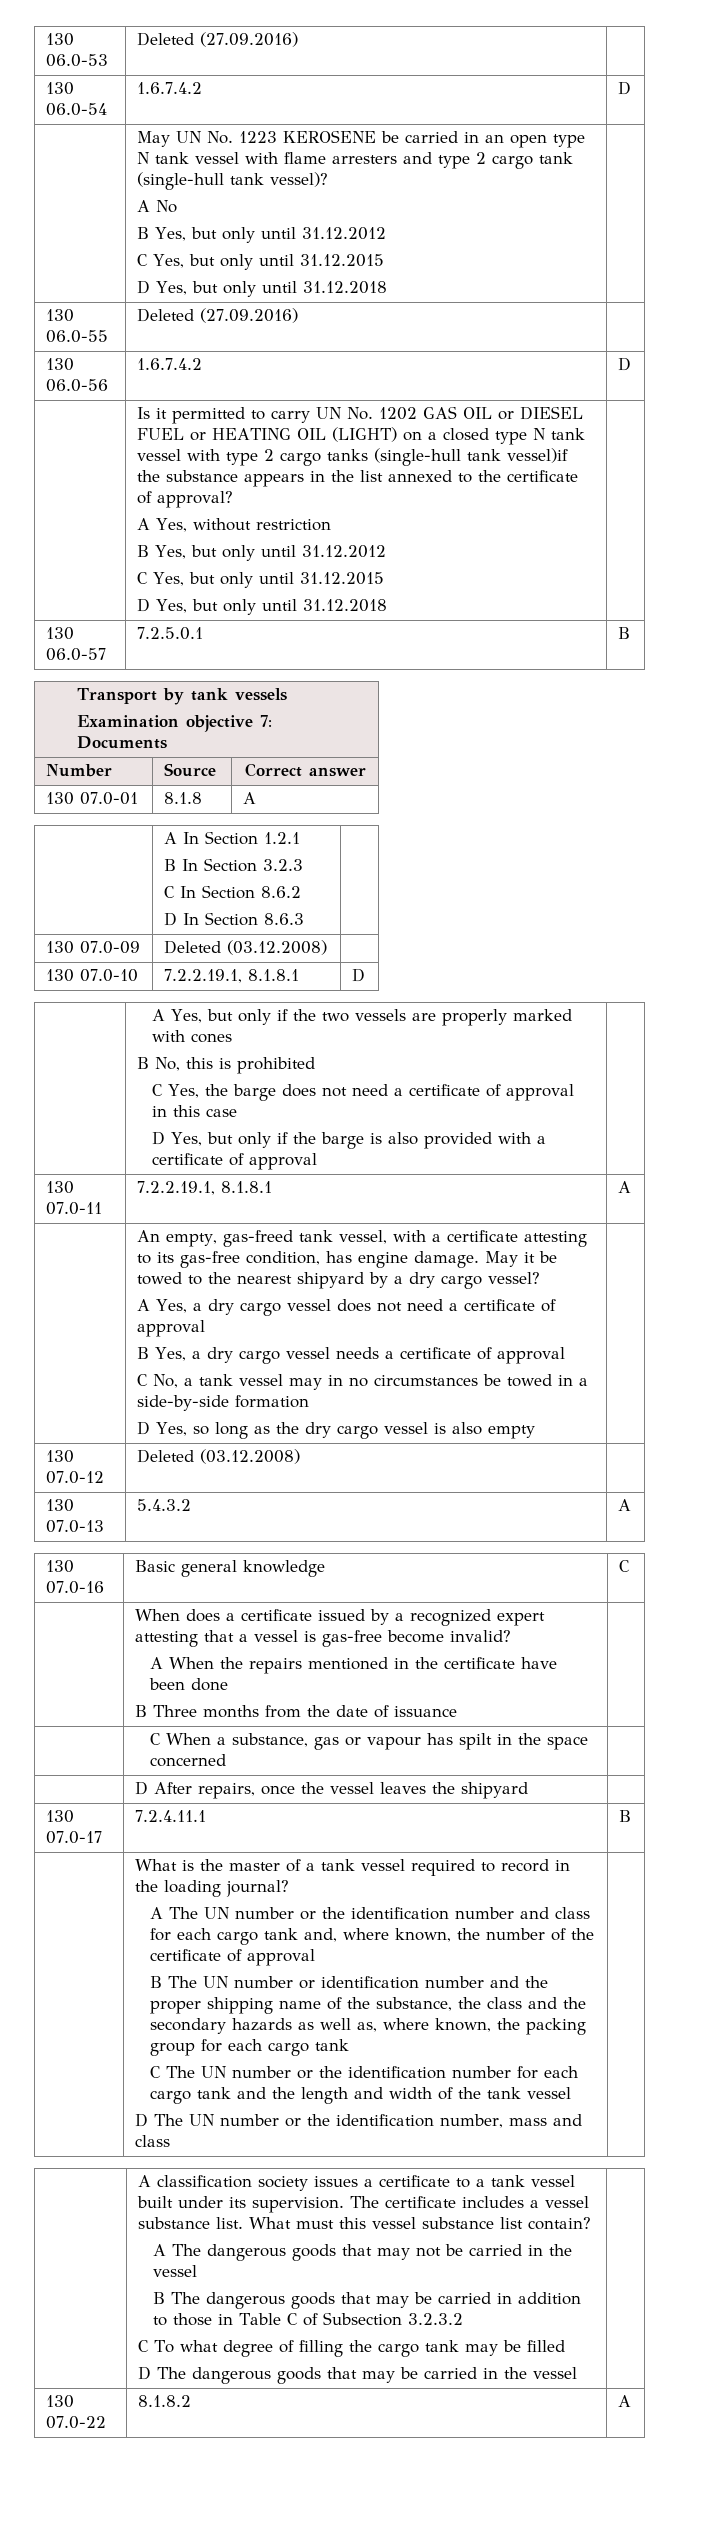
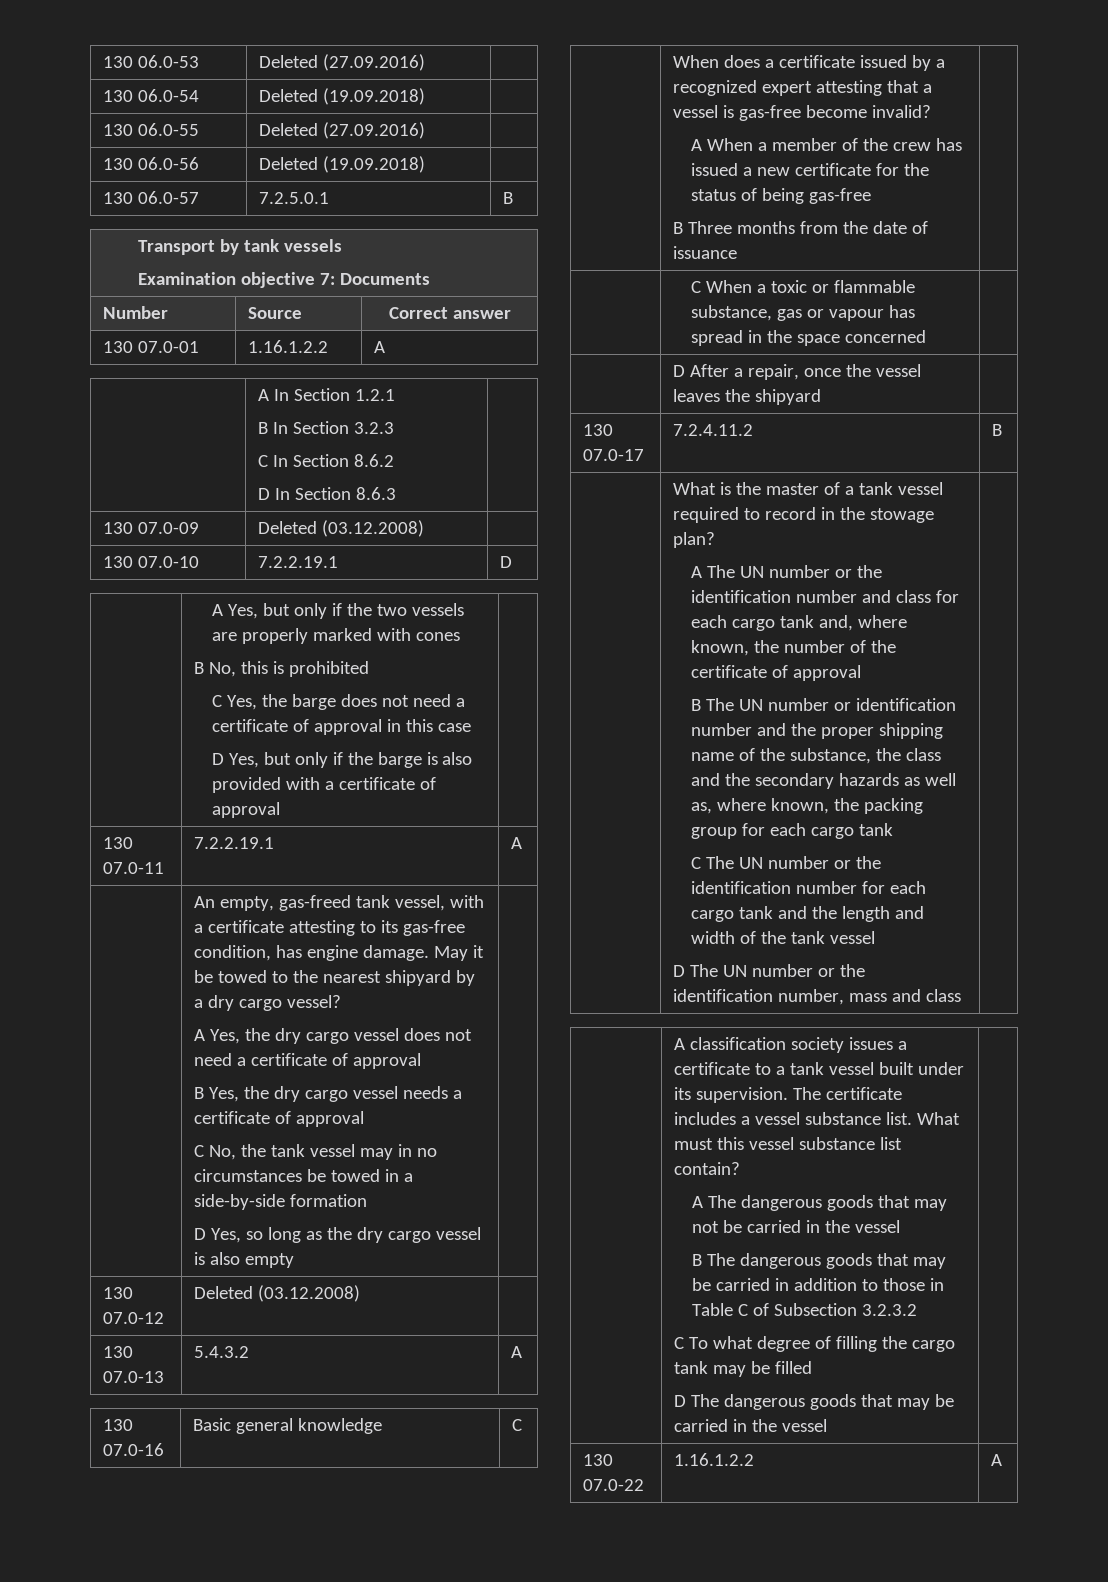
[136,82,202,94] [617,81,631,95] [136,130,585,148] [136,152,573,169] [136,172,328,190] [136,200,177,213] [136,227,386,243] [136,254,384,270] [136,280,387,297] 1.6.7.4.2 | D // | May UN No. 1223 KEROSENE be carried in an open type N tank vessel with flame arresters and type 2 cargo tank (single-hull tank vessel)? // A No // B Yes, but only until 31.12.2012 // C Yes, but only until 31.12.2015 // D Yes, but only until 31.12.2018 -> [259,88,426,105] Deleted (19.09.2018)
[136,358,202,370] [617,357,631,371] [136,406,583,424] [136,427,585,445] [136,448,568,466] [136,470,578,487] [136,491,233,508] [136,518,331,532] [136,545,386,561] [136,572,384,588] [136,598,387,615] 1.6.7.4.2 | D // | Is it permitted to carry UN No. 1202 GAS OIL or DIESEL FUEL or HEATING OIL (LIGHT) on a closed type N tank vessel with type 2 cargo tanks (single-hull tank vessel)if the substance appears in the list annexed to the certificate of approval? // A Yes, without restriction // B Yes, but only until 31.12.2012 // C Yes, but only until 31.12.2015 // D Yes, but only until 31.12.2018 -> [259,156,426,173] Deleted (19.09.2018)
[163,792,202,804] 8.1.8 -> [248,340,329,353] 1.16.1.2.2
[163,969,299,983] 7.2.2.19.1, 8.1.8.1 -> [258,556,339,568] 7.2.2.19.1
[136,1181,272,1195] 7.2.2.19.1, 8.1.8.1 -> [194,837,275,849] 7.2.2.19.1
[192,1303,202,1311] a -> [245,1028,271,1041] the
[191,1351,201,1359] a -> [244,1086,270,1099] the
[183,1378,193,1386] a -> [241,1144,267,1157] the
[220,1657,558,1674] [149,1678,229,1691] the repairs mentioned in the certificate have been done -> [757,138,962,151] [690,163,929,176] [690,188,871,204] a member of the crew has issued a new certificate for the status of being gas-free
(227, 1741) none -> [770,280,915,293] toxic or flammable
[459,1733,493,1750] spilt -> [690,330,743,346] spread
[197,1783,255,1799] repairs, -> [734,364,800,380] a repair,
[134,1810,206,1822] 7.2.4.11.1 -> [673,424,754,436] 7.2.4.11.2
[163,1880,289,1897] loading journal? -> [870,508,935,523] [673,532,716,548] stowage plan?
[137,2395,191,2407] 8.1.8.2 -> [674,1453,755,1466] 1.16.1.2.2

